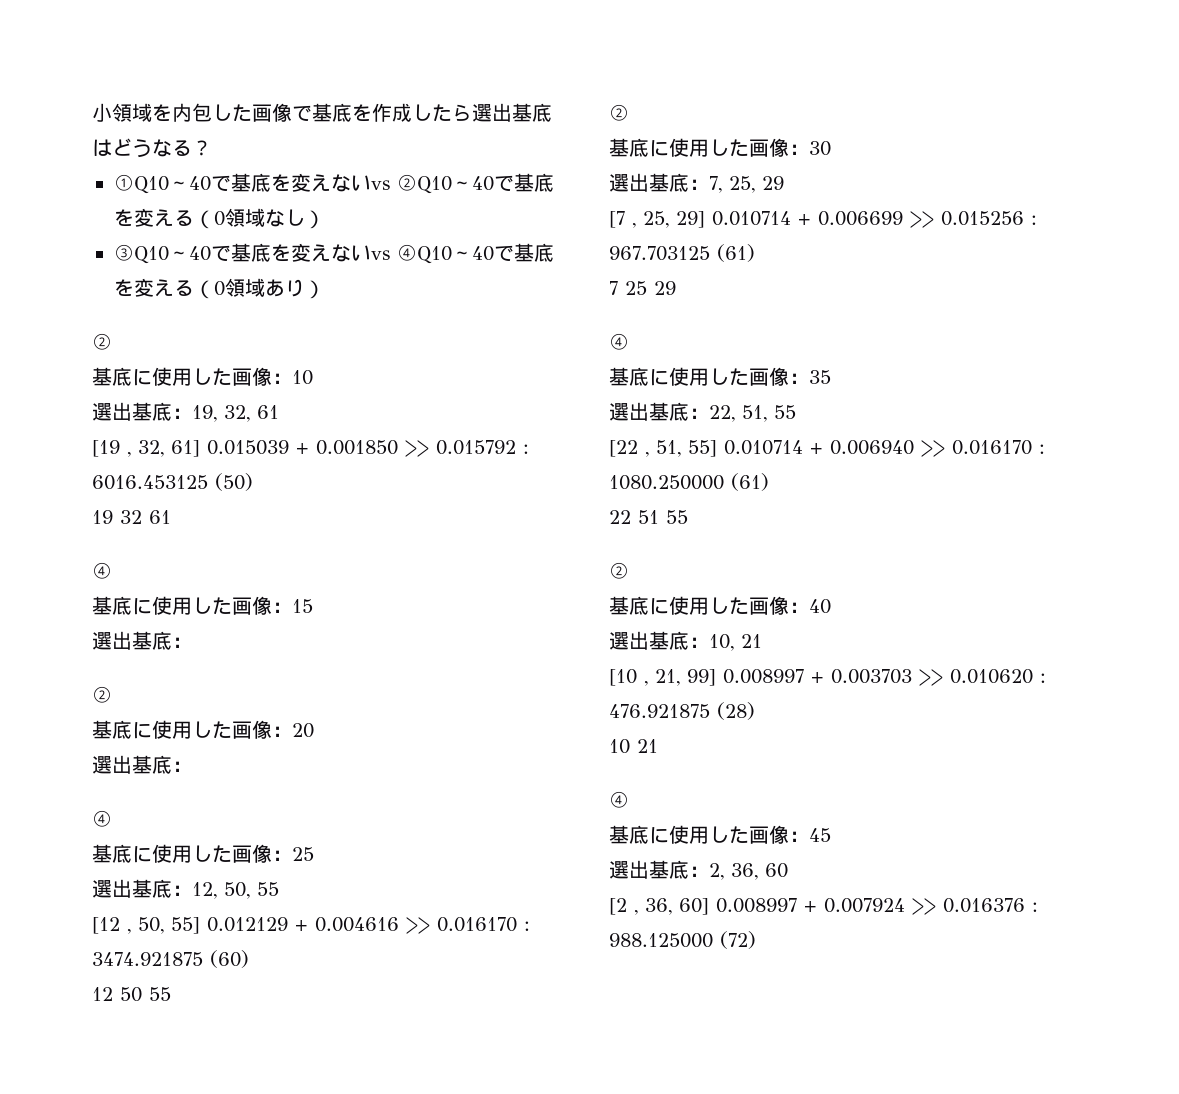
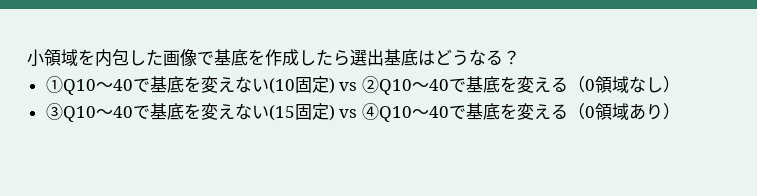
(371, 183) none -> [268,76,335,94] (10固定)
(371, 253) none -> [268,103,335,121] (15固定)
[92,333,112,350] [92,367,313,386] [92,402,279,422] [92,440,529,457] [92,473,253,491] [92,510,171,524] [92,562,112,579] [92,596,313,615] [92,631,192,650] [92,686,112,703] [92,720,314,739] [92,755,192,774] [92,810,112,827] [92,844,314,863] [92,879,279,899] [92,917,530,934] [92,950,249,968] [92,987,171,1002] [609,104,629,121] [609,138,831,157] [609,173,784,193] [609,211,1037,228] [609,244,755,262] [609,281,676,295] [609,333,629,350] [609,367,831,386] [609,402,796,422] [609,440,1045,457] [609,473,769,491] [609,510,688,524] [609,562,629,579] [609,596,831,615] [609,631,762,651] [609,669,1046,686] [609,702,755,720] [609,739,658,754] [609,791,629,808] [609,825,831,844] [609,860,788,880] [609,898,1038,915] [609,931,756,949] // ② // 基底に使用した画像：10 // 選出基底：19, 32, 61 // [19 , 32, 61] 0.015039 + 0.001850 >> 0.015792 : 6016.453125 (50) // 19 32 61 // ④ // 基底に使用した画像：15 // 選出基底： // ② // 基底に使用した画像：20 // 選出基底： // ④ // 基底に使用した画像：25 // 選出基底：12, 50, 55 // [12 , 50, 55] 0.012129 + 0.004616 >> 0.016170 : 3474.921875 (60) // 12 50 55 // ② // 基底に使用した画像：30 // 選出基底：7, 25, 29 // [7 , 25, 29] 0.010714 + 0.006699 >> 0.015256 : 967.703125 (61) // 7 25 29 // ④ // 基底に使用した画像：35 // 選出基底：22, 51, 55 // [22 , 51, 55] 0.010714 + 0.006940 >> 0.016170 : 1080.250000 (61) // 22 51 55 // ② // 基底に使用した画像：40 // 選出基底：10, 21 // [10 , 21, 99] 0.008997 + 0.003703 >> 0.010620 : 476.921875 (28) // 10 21 // ④ // 基底に使用した画像：45 // 選出基底：2, 36, 60 // [2 , 36, 60] 0.008997 + 0.007924 >> 0.016376 : 988.125000 (72) -> (680, 111) none

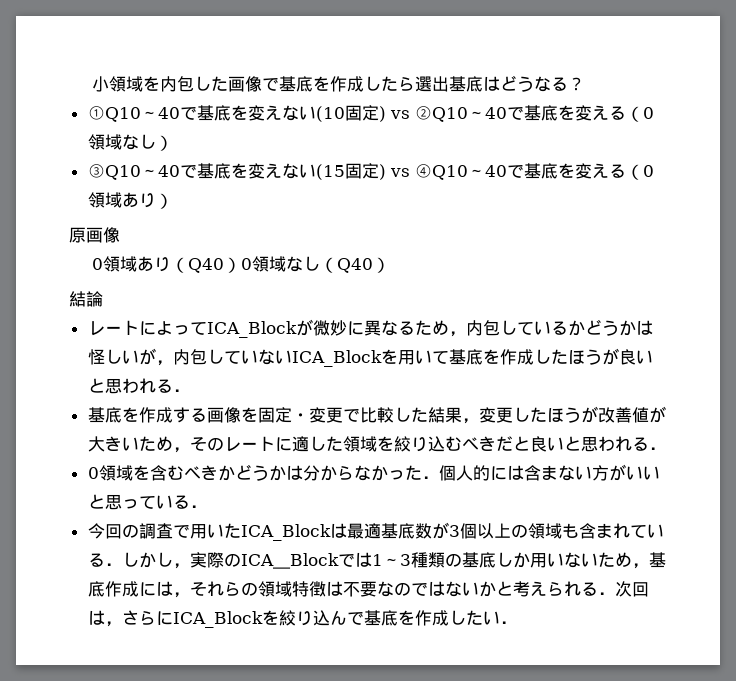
(680, 111) none -> [69,227,120,243] [92,256,391,273] [69,291,103,307] [87,319,653,338] [87,348,653,367] [87,378,190,394] [87,406,666,424] [87,436,666,453] [87,464,660,481] [87,494,207,510] [87,522,664,541] [87,552,274,569] [272,566,291,569] [289,552,666,569] [87,581,649,598] [87,610,517,628] // 原画像 // 0領域あり（Q40）0領域なし（Q40） // 結論 // レートによってICA_Blockが微妙に異なるため，内包しているかどうかは怪しいが，内包していないICA_Blockを用いて基底を作成したほうが良いと思われる． // 基底を作成する画像を固定・変更で比較した結果，変更したほうが改善値が大きいため，そのレートに適した領域を絞り込むべきだと良いと思われる． // 0領域を含むべきかどうかは分からなかった．個人的には含まない方がいいと思っている． // 今回の調査で用いたICA_Blockは最適基底数が3個以上の領域も含まれている．しかし，実際のICA＿Blockでは1～3種類の基底しか用いないため，基底作成には，それらの領域特徴は不要なのではないかと考えられる．次回は，さらにICA_Blockを絞り込んで基底を作成したい．

